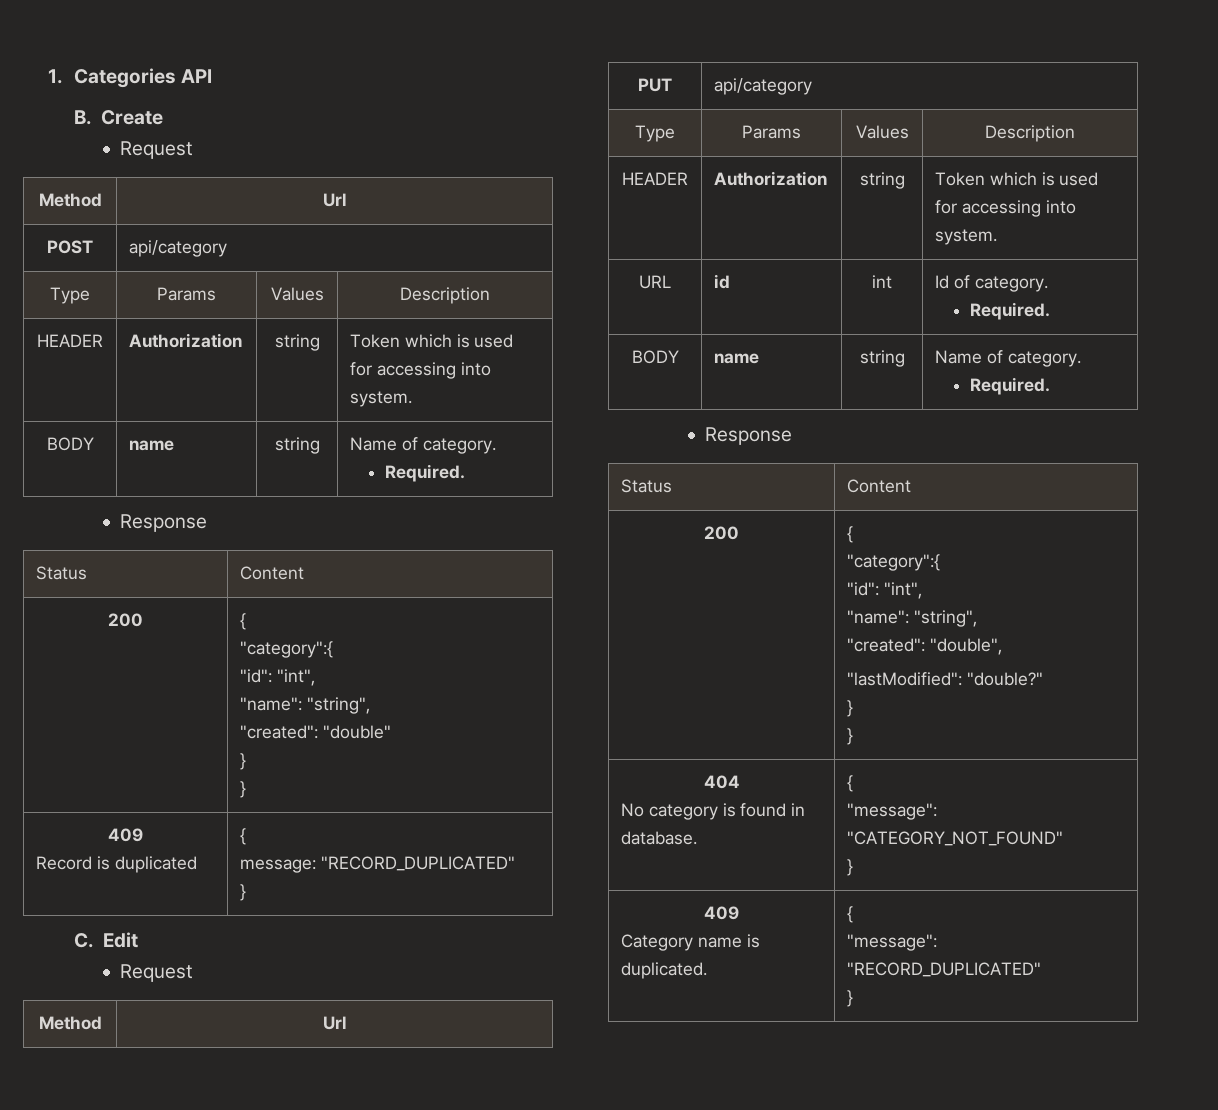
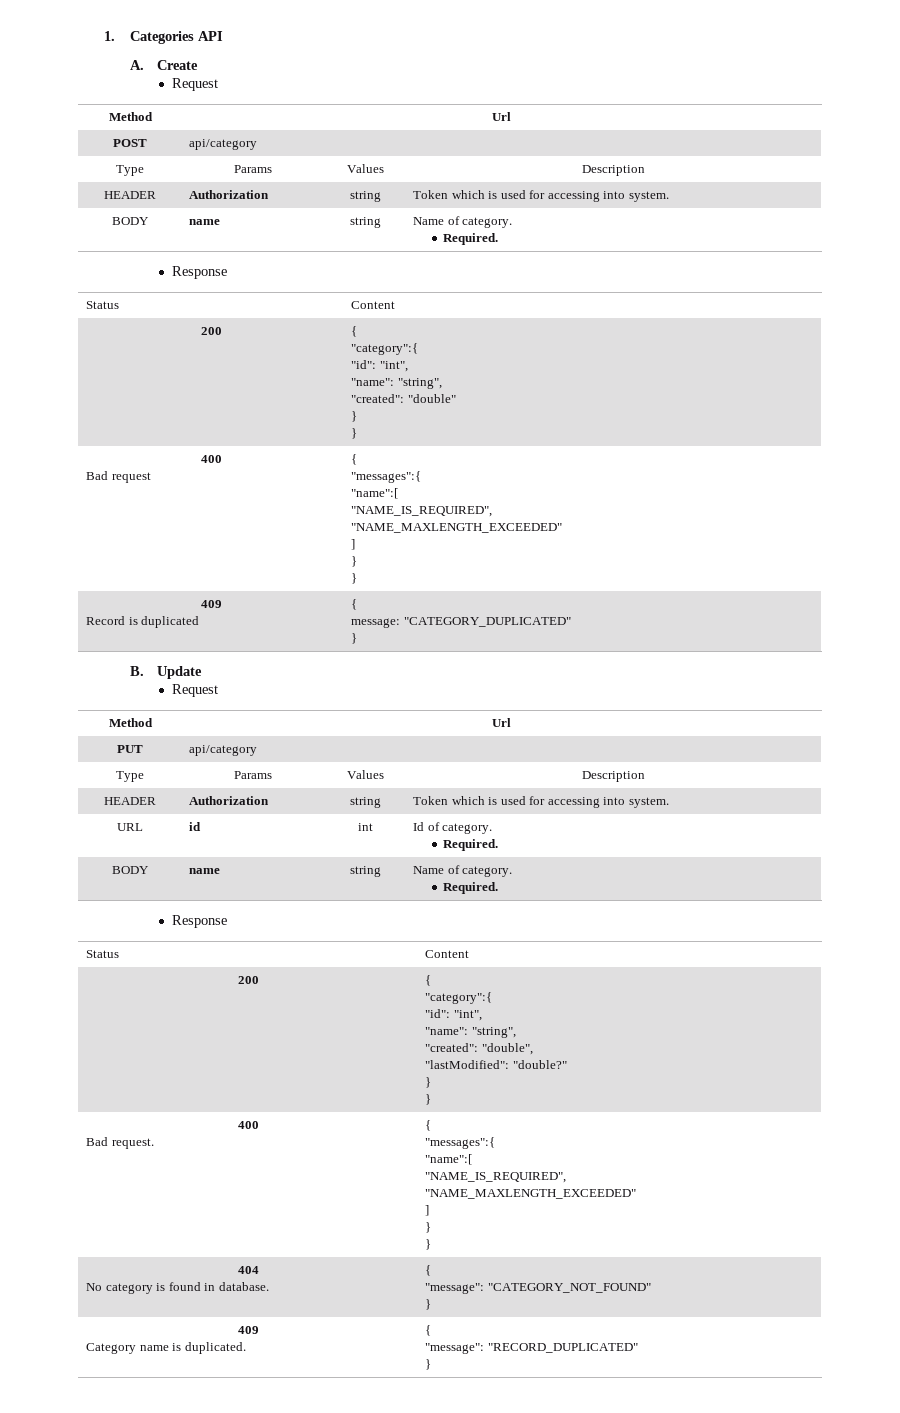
[73,110,92,125] B. -> [130,60,145,70] A.
(247, 789) none -> [200,455,222,463] [86,471,151,483] [351,454,358,465] [351,471,422,483] [351,488,399,499] [351,506,493,517] [351,523,563,533] [351,539,356,550] [351,556,358,567] [351,573,358,584] // 400 // Bad request | { // "messages":{ // "name":[ // "NAME_IS_REQUIRED", // "NAME_MAXLENGTH_EXCEEDED" // ] // } // }
[320,856,515,871] [240,884,247,901] [73,932,139,948] "RECORD_DUPLICATED" // } // C. Edit -> [403,617,571,627] [351,633,358,644] [130,666,202,679] "CATEGORY_DUPLICATED" // } // B. Update
(854, 736) none -> [237,1121,259,1129] [86,1137,154,1149] [425,1120,432,1131] [425,1137,496,1149] [425,1154,473,1165] [425,1172,567,1183] [425,1189,637,1199] [425,1205,430,1216] [425,1222,432,1233] [425,1239,432,1250] // 400 // Bad request. | { // "messages":{ // "name":[ // "NAME_IS_REQUIRED", // "NAME_MAXLENGTH_EXCEEDED" // ] // } // }

